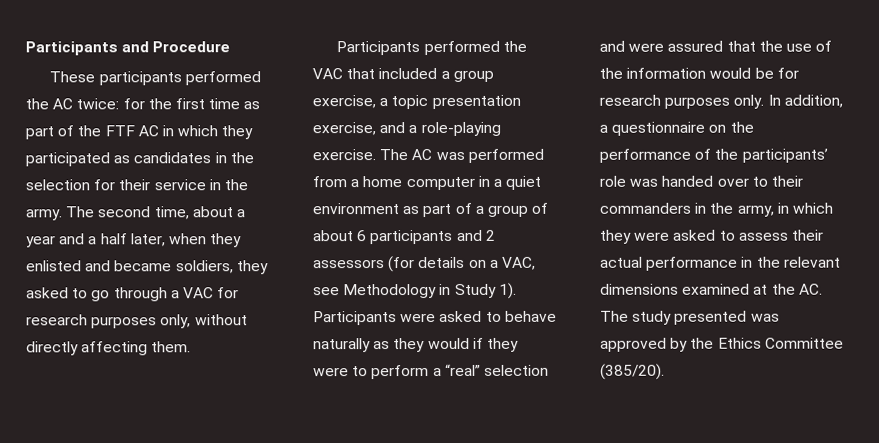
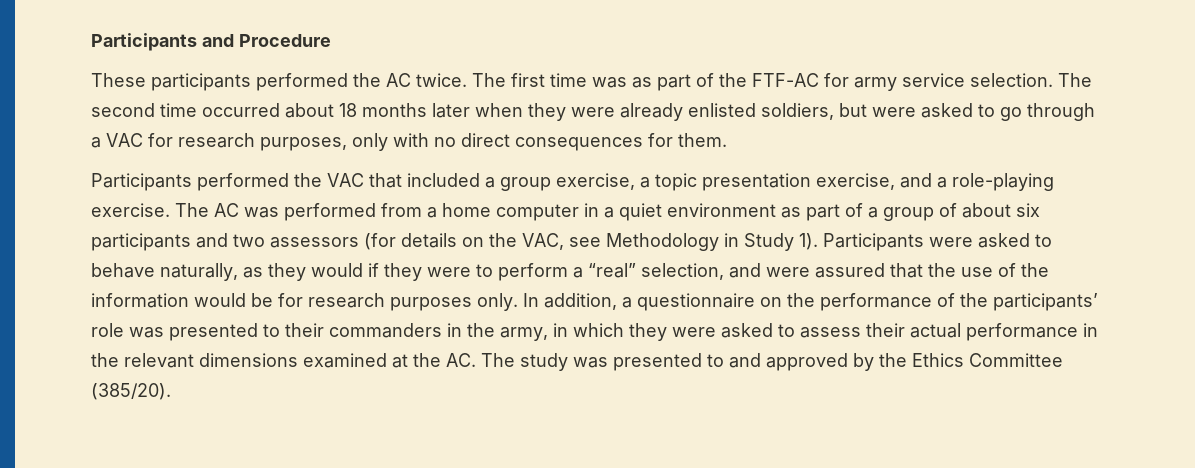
[76,98,172,110] twice: for the -> [416,73,506,87] twice. The
(241, 104) none -> [592,77,627,88] was
[104,125,254,140] [25,152,254,167] [25,179,248,191] [25,206,245,221] [26,233,243,248] [26,260,269,275] FTF AC in which they participated as candidates in the selection for their service in the army. The second time, about a year and a half later, when they enlisted and became soldiers, they -> [752,73,1092,91] [91,103,916,121] FTF-AC for army service selection. The second time occurred about 18 months later when they were already enlisted soldiers, but were
[91,314,248,329] [26,341,149,356] purposes only, without directly affecting -> [260,133,673,151] purposes, only with no direct consequences for
[357,230,368,242] 6 -> [1016,203,1040,217] six
[485,229,496,241] 2 -> [233,234,265,247] two
[489,259,499,268] a -> [489,233,517,247] the
[313,338,371,353] naturally -> [160,263,238,281] naturally,
[483,364,549,376] selection -> [641,263,724,280] selection,
[661,175,749,187] handed over -> [169,323,258,341] presented
[674,310,780,325] presented was -> [573,353,761,371] was presented to and

